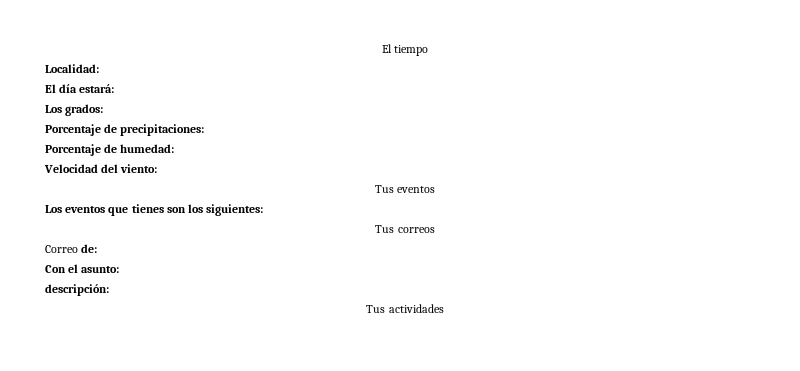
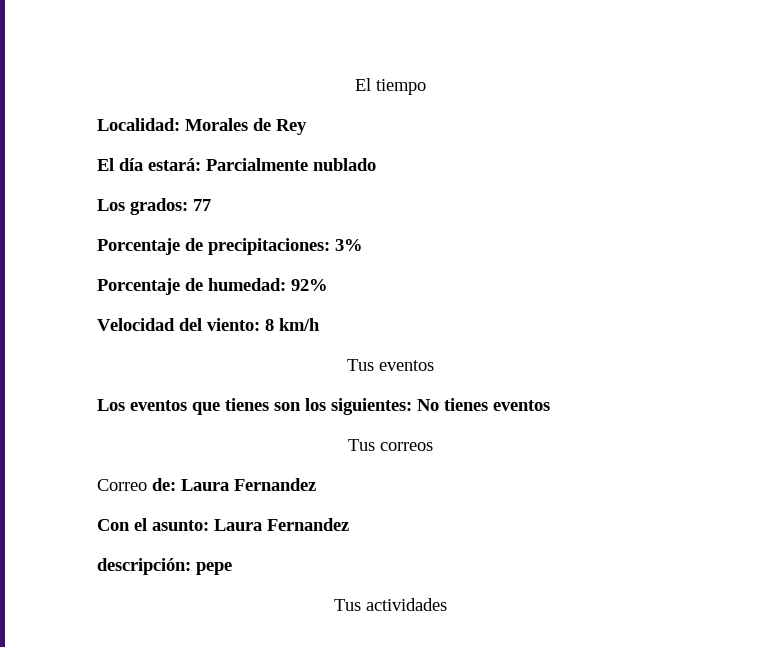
(99, 68) none -> [185,118,307,135] Morales de Rey
(115, 88) none -> [206,158,376,171] Parcialmente nublado
(104, 110) none -> [193,199,211,211] 77
(205, 130) none -> [335,239,363,251] 3%
(175, 148) none -> [291,279,328,291] 92%
(158, 168) none -> [265,318,320,331] 8 km/h
(264, 210) none -> [417,398,550,411] No tienes eventos
(98, 248) none -> [181,478,316,491] Laura Fernandez
(120, 269) none -> [214,518,349,531] Laura Fernandez
(109, 290) none -> [196,562,232,575] pepe

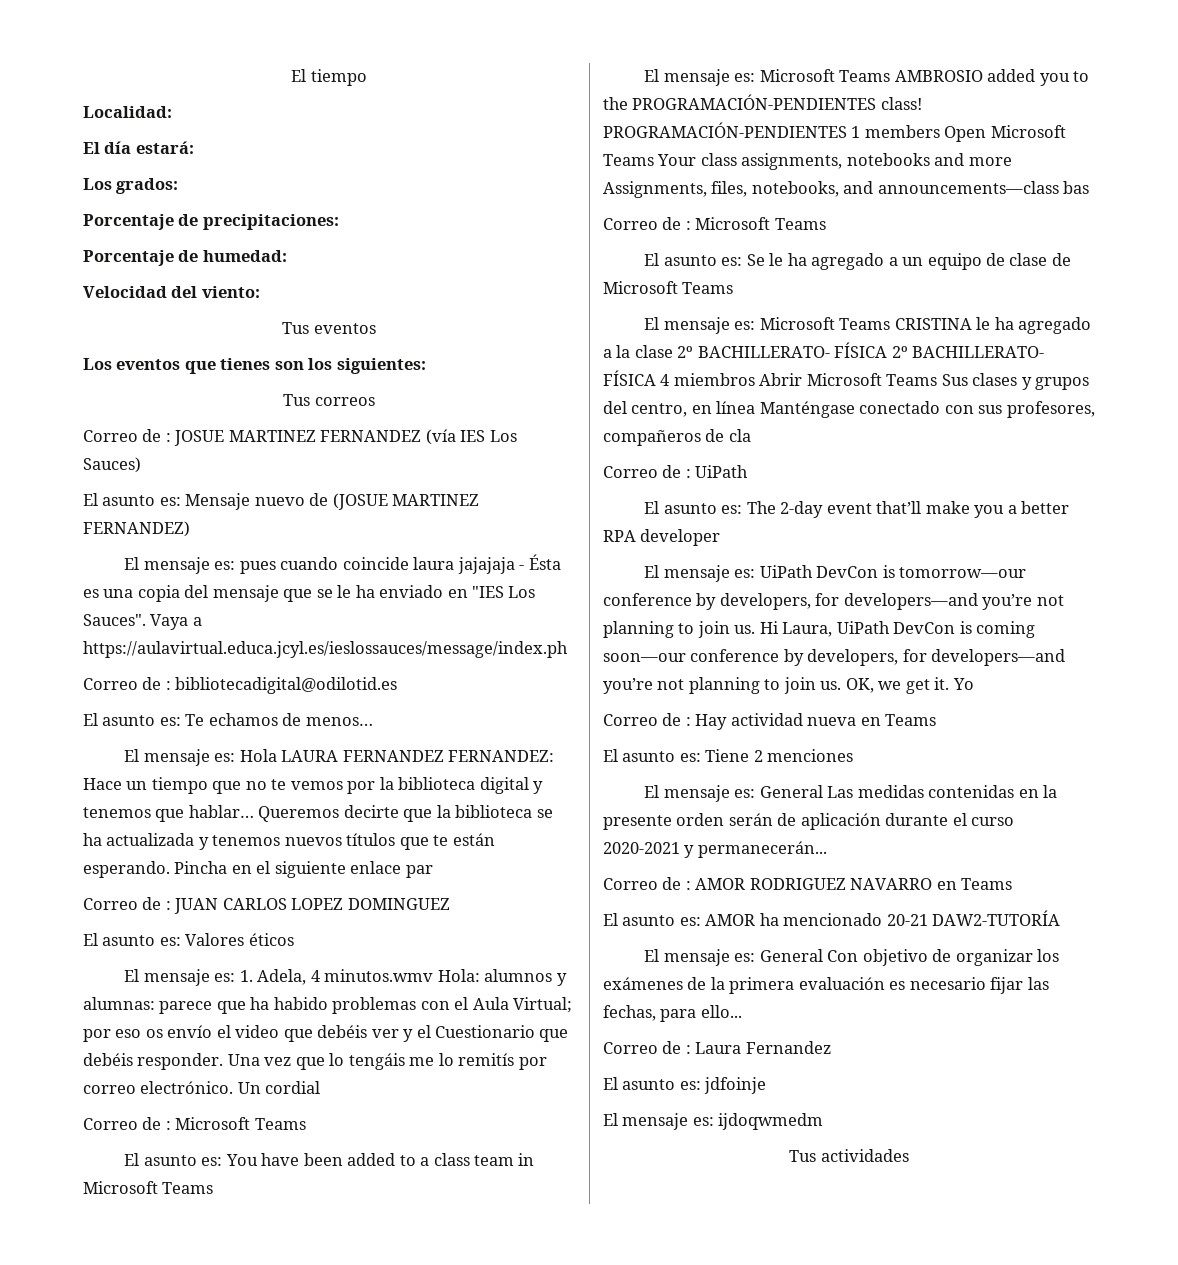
[185,118,307,135] Morales de Rey -> (172, 112) none
[206,158,376,171] Parcialmente nublado -> (194, 147) none
[193,199,211,211] 77 -> (179, 186) none
[335,239,363,251] 3% -> (339, 222) none
[291,279,328,291] 92% -> (287, 256) none
[265,318,320,331] 8 km/h -> (260, 292) none
[417,398,550,411] No tienes eventos -> (426, 366) none
[152,478,316,491] [97,518,349,531] [97,558,232,575] de: Laura Fernandez // Con el asunto: Laura Fernandez // descripción: pepe -> [142,429,517,446] [83,457,141,473] [83,493,480,510] [83,521,190,537] [124,554,561,574] [83,585,536,602] [83,614,202,630] [83,641,568,658] [83,677,398,694] [83,713,373,726] [124,749,555,766] [83,777,544,794] [83,805,553,822] [83,833,495,850] [83,861,433,878] [83,897,450,914] [83,933,294,946] [124,969,567,986] [83,997,573,1014] [83,1025,569,1042] [83,1053,547,1070] [83,1081,321,1094] [83,1117,306,1130] [124,1153,535,1166] [83,1181,214,1194] [644,69,1090,86] [603,94,922,110] [603,122,1066,142] [603,153,1012,170] [603,181,1090,198] [603,217,826,230] [644,253,1071,270] [603,281,734,294] [644,317,1092,334] [603,342,1045,358] [603,370,1090,390] [603,401,1095,418] [603,429,751,446] [603,465,749,478] [644,501,1070,518] [603,529,721,546] [644,565,1027,582] [603,593,1064,610] [603,621,1036,638] [603,649,1066,666] [603,677,974,694] [603,713,937,730] [603,749,854,762] [644,785,1058,802] [603,813,1015,830] [603,841,827,858] [603,877,1013,890] [603,910,1061,926] [644,949,1060,966] [603,977,1049,994] [603,1005,742,1022] [603,1041,831,1054] [603,1077,767,1094] [603,1113,824,1130] de : JOSUE MARTINEZ FERNANDEZ (vía IES Los Sauces) // El asunto es: Mensaje nuevo de (JOSUE MARTINEZ FERNANDEZ) // El mensaje es: pues cuando coincide laura jajajaja - Ésta es una copia del mensaje que se le ha enviado en "IES Los Sauces". Vaya a https://aulavirtual.educa.jcyl.es/ieslossauces/message/index.ph // Correo de : bibliotecadigital@odilotid.es // El asunto es: Te echamos de menos… // El mensaje es: Hola LAURA FERNANDEZ FERNANDEZ: Hace un tiempo que no te vemos por la biblioteca digital y tenemos que hablar… Queremos decirte que la biblioteca se ha actualizada y tenemos nuevos títulos que te están esperando. Pincha en el siguiente enlace par // Correo de : JUAN CARLOS LOPEZ DOMINGUEZ // El asunto es: Valores éticos // El mensaje es: 1. Adela, 4 minutos.wmv Hola: alumnos y alumnas: parece que ha habido problemas con el Aula Virtual; por eso os envío el video que debéis ver y el Cuestionario que debéis responder. Una vez que lo tengáis me lo remitís por correo electrónico. Un cordial // Correo de : Microsoft Teams // El asunto es: You have been added to a class team in Microsoft Teams // El mensaje es: Microsoft Teams AMBROSIO added you to the PROGRAMACIÓN-PENDIENTES class! PROGRAMACIÓN-PENDIENTES 1 members Open Microsoft Teams Your class assignments, notebooks and more Assignments, files, notebooks, and announcements—class bas // Correo de : Microsoft Teams // El asunto es: Se le ha agregado a un equipo de clase de Microsoft Teams // El mensaje es: Microsoft Teams CRISTINA le ha agregado a la clase 2º BACHILLERATO- FÍSICA 2º BACHILLERATO- FÍSICA 4 miembros Abrir Microsoft Teams Sus clases y grupos del centro, en línea Manténgase conectado con sus profesores, compañeros de cla // Correo de : UiPath // El asunto es: The 2-day event that’ll make you a better RPA developer // El mensaje es: UiPath DevCon is tomorrow—our conference by developers, for developers—and you’re not planning to join us. Hi Laura, UiPath DevCon is coming soon—our conference by developers, for developers—and you’re not planning to join us. OK, we get it. Yo // Correo de : Hay actividad nueva en Teams // El asunto es: Tiene 2 menciones // El mensaje es: General Las medidas contenidas en la presente orden serán de aplicación durante el curso 2020-2021 y permanecerán... // Correo de : AMOR RODRIGUEZ NAVARRO en Teams // El asunto es: AMOR ha mencionado 20-21 DAW2-TUTORÍA // El mensaje es: General Con objetivo de organizar los exámenes de la primera evaluación es necesario fijar las fechas, para ello... // Correo de : Laura Fernandez // El asunto es: jdfoinje // El mensaje es: ijdoqwmedm

